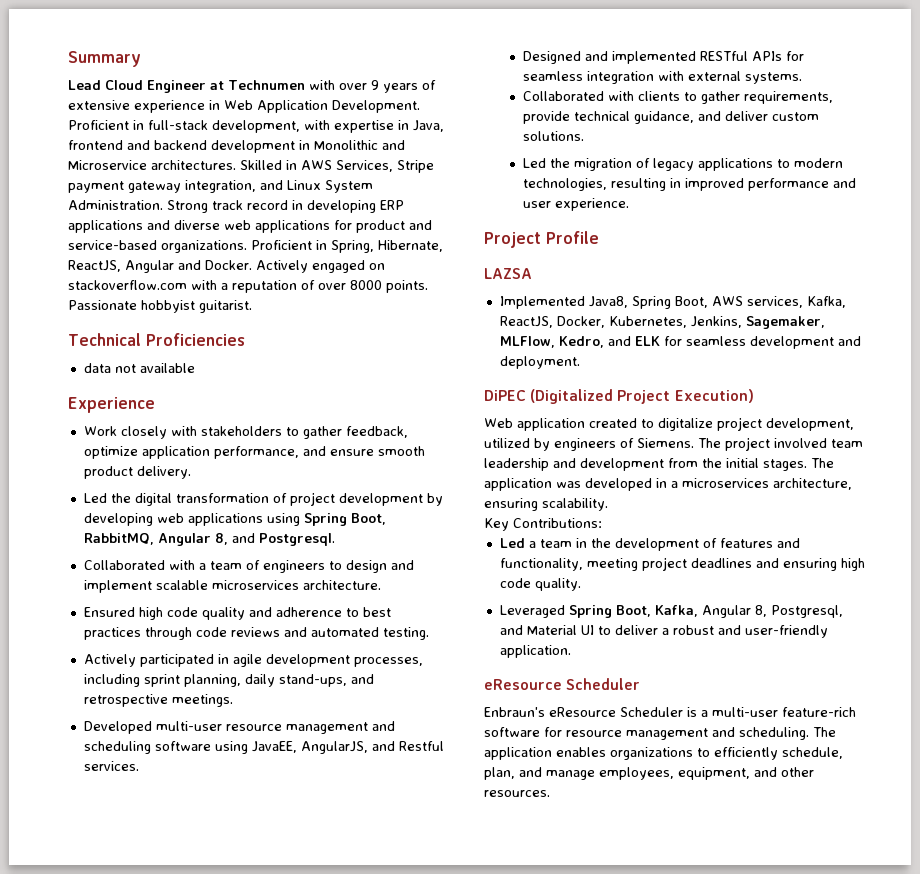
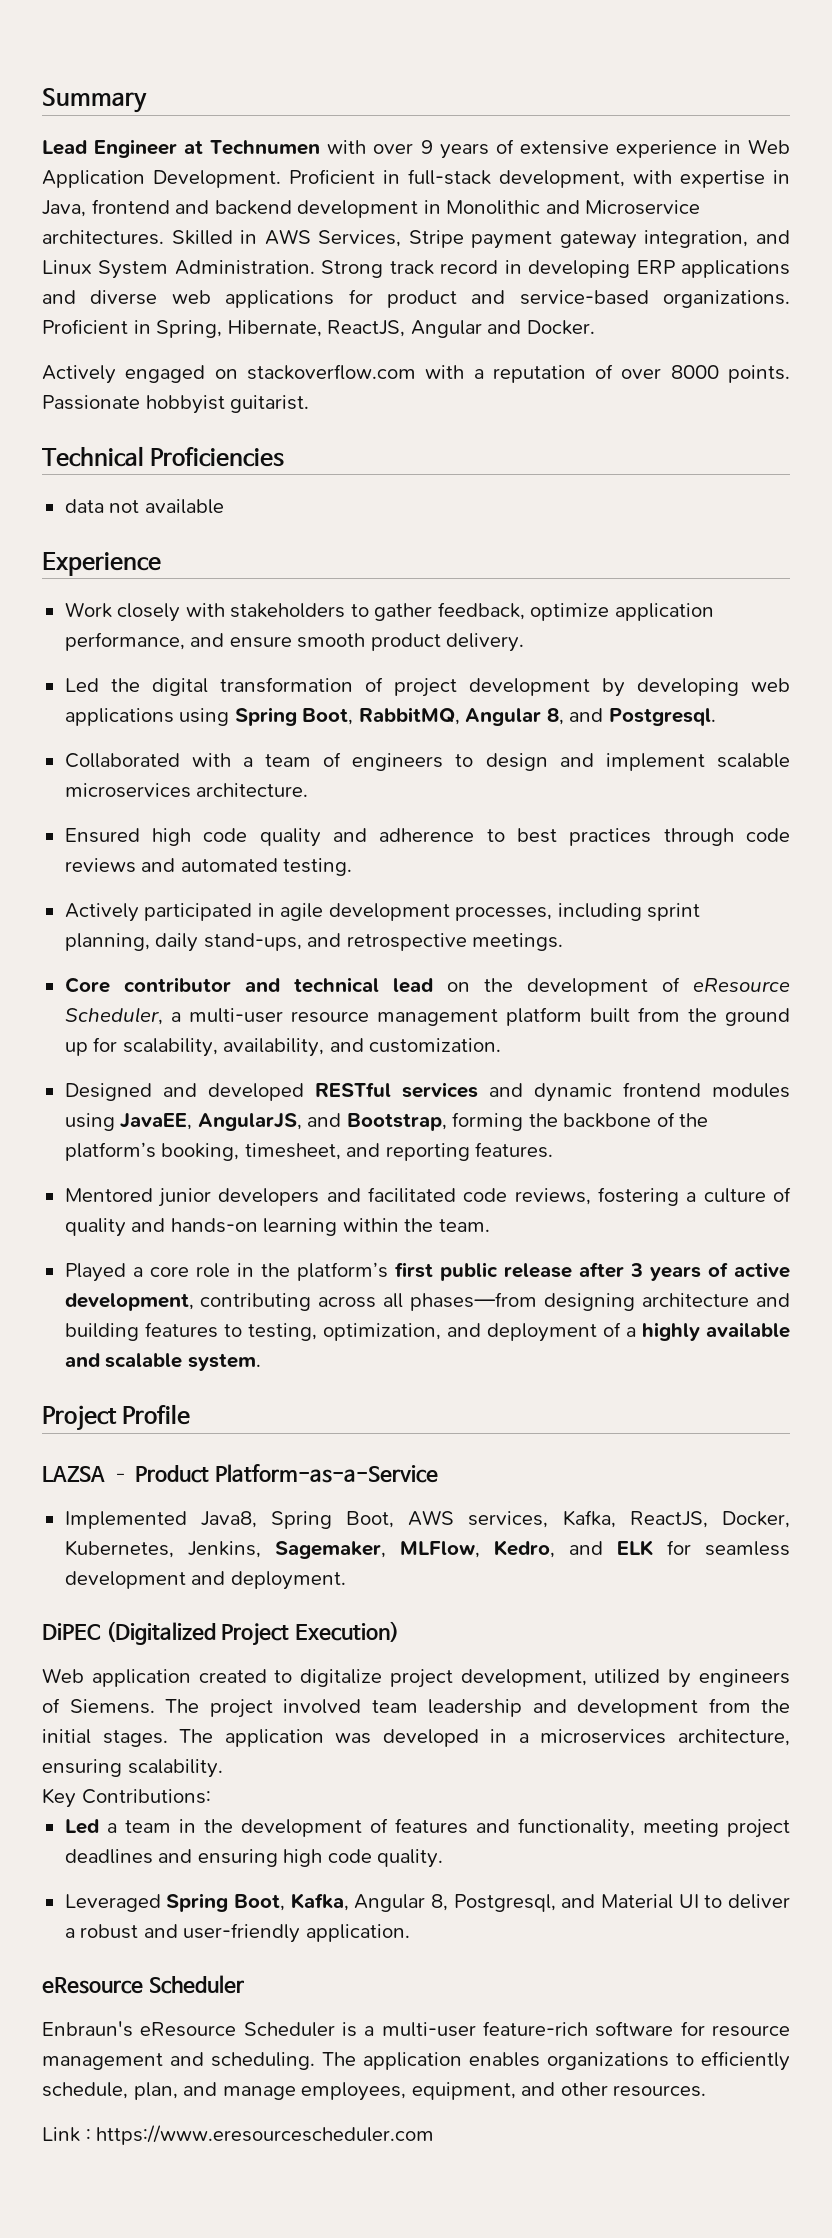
[105,80,143,90] Cloud -> (87, 147) none
(252, 265) none -> (595, 327) //
[83,721,395,734] [83,741,444,754] [83,761,139,771] [522,51,804,64] [522,71,802,84] [522,91,833,104] [522,111,819,124] [522,131,584,141] [522,158,843,171] [522,178,856,191] [522,198,629,211] Developed multi-user resource management and scheduling software using JavaEE, AngularJS, and Restful services. // Designed and implemented RESTful APIs for seamless integration with external systems. // Collaborated with clients to gather requirements, provide technical guidance, and deliver custom solutions. // Led the migration of legacy applications to modern technologies, resulting in improved performance and user experience. -> [64,977,790,996] [64,1007,790,1026] [64,1037,502,1057] [64,1082,791,1102] [64,1112,709,1131] [64,1142,554,1161] [64,1187,792,1207] [64,1218,490,1237] [64,1262,790,1282] [64,1292,790,1311] [64,1322,790,1342] [64,1353,261,1371] Core contributor and technical lead on the development of eResource Scheduler, a multi-user resource management platform built from the ground up for scalability, availability, and customization. // Designed and developed RESTful services and dynamic frontend modules using JavaEE, AngularJS, and Bootstrap, forming the backbone of the platform’s booking, timesheet, and reporting features. // Mentored junior developers and facilitated code reviews, fostering a culture of quality and hands-on learning within the team. // Played a core role in the platform’s first public release after 3 years of active development, contributing across all phases—from designing architecture and building features to testing, optimization, and deployment of a highly available and scalable system.
(532, 273) none -> [110,1464,438,1483] – Product Platform-as-a-Service
(550, 793) none -> [42,2125,435,2145] // Link : https://www.eresourcescheduler.com

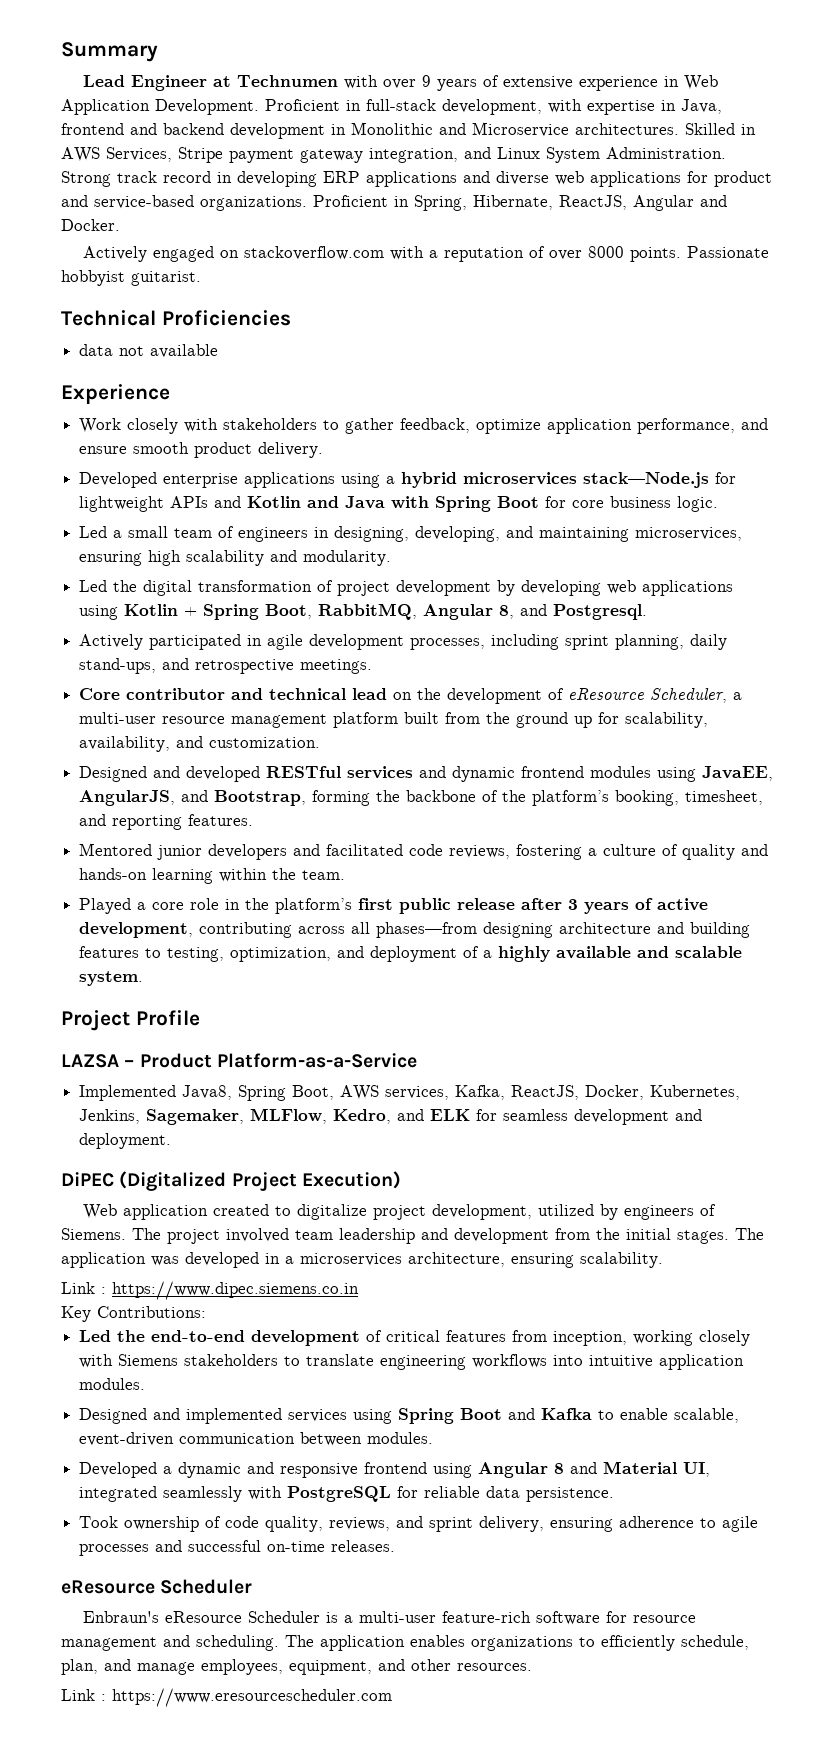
(525, 642) none -> [79,472,737,488] [79,496,719,512] [79,526,743,542] [79,550,392,566] // Developed enterprise applications using a hybrid microservices stack—Node.js for lightweight APIs and Kotlin and Java with Spring Boot for core business logic. // Led a small team of engineers in designing, developing, and maintaining microservices, ensuring high scalability and modularity.
(230, 717) none -> [124,604,198,616] Kotlin +
[64,752,790,771] [64,783,309,798] [64,828,791,847] [64,858,353,876] // Collaborated with a team of engineers to design and implement scalable microservices architecture. // Ensured high code quality and adherence to best practices through code reviews and automated testing. -> (648, 612) none
(223, 1768) none -> [61,1281,359,1300] // Link : https://www.dipec.siemens.co.in
[106,1818,790,1838] [64,1849,444,1868] [64,1893,790,1912] [64,1923,410,1943] a team in the development of features and functionality, meeting project deadlines and ensuring high code quality. // Leveraged Spring Boot, Kafka, Angular 8, Postgresql, and Material UI to deliver a robust and user-friendly application. -> [117,1330,751,1346] [79,1354,745,1370] [79,1378,146,1390] [79,1408,740,1424] [79,1432,434,1446] [79,1461,711,1478] [79,1486,615,1502] [79,1516,759,1532] [79,1540,396,1556] the end-to-end development of critical features from inception, working closely with Siemens stakeholders to translate engineering workflows into intuitive application modules. // Designed and implemented services using Spring Boot and Kafka to enable scalable, event-driven communication between modules. // Developed a dynamic and responsive frontend using Angular 8 and Material UI, integrated seamlessly with PostgreSQL for reliable data persistence. // Took ownership of code quality, reviews, and sprint delivery, ensuring adherence to agile processes and successful on-time releases.

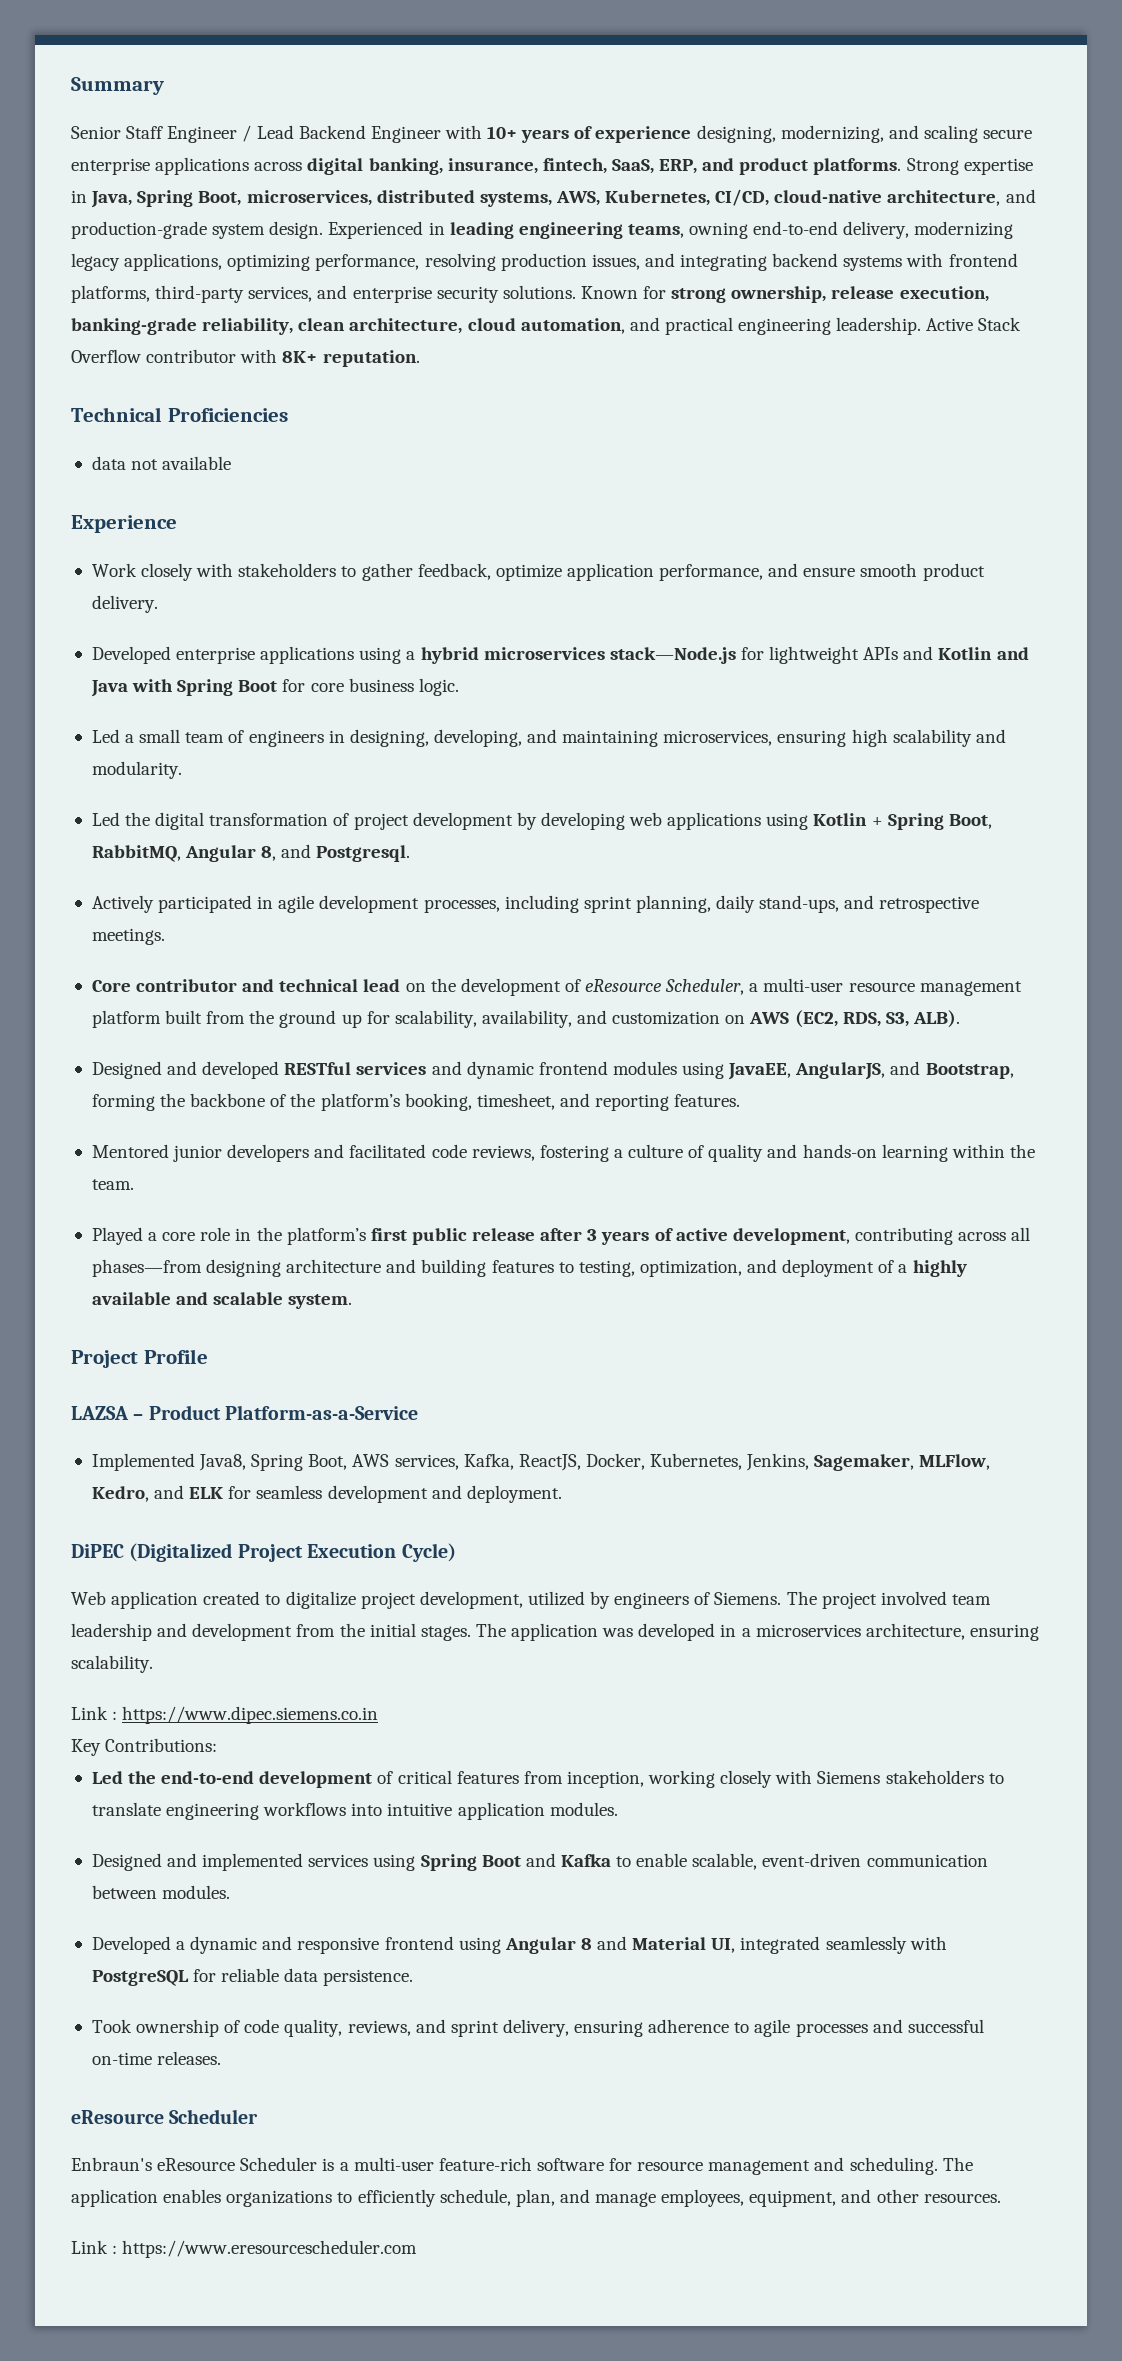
[82,75,718,91] [61,99,722,115] [61,122,756,139] [61,147,726,163] [61,171,772,187] [61,195,727,211] [61,219,120,231] [82,246,769,262] [61,270,201,286] Lead Engineer at Technumen with over 9 years of extensive experience in Web Application Development. Proficient in full-stack development, with expertise in Java, frontend and backend development in Monolithic and Microservice architectures. Skilled in AWS Services, Stripe payment gateway integration, and Linux System Administration. Strong track record in developing ERP applications and diverse web applications for product and service-based organizations. Proficient in Spring, Hibernate, ReactJS, Angular and Docker. // Actively engaged on stackoverflow.com with a reputation of over 8000 points. Passionate hobbyist guitarist. -> [71,125,1033,143] [71,157,1033,175] [71,189,1036,208] [71,221,1014,239] [71,253,1018,271] [71,285,989,303] [71,317,1022,335] [71,349,420,367] Senior Staff Engineer / Lead Backend Engineer with 10+ years of experience designing, modernizing, and scaling secure enterprise applications across digital banking, insurance, fintech, SaaS, ERP, and product platforms. Strong expertise in Java, Spring Boot, microservices, distributed systems, AWS, Kubernetes, CI/CD, cloud-native architecture, and production-grade system design. Experienced in leading engineering teams, owning end-to-end delivery, modernizing legacy applications, optimizing performance, resolving production issues, and integrating backend systems with frontend platforms, third-party services, and enterprise security solutions. Known for strong ownership, release execution, banking-grade reliability, clean architecture, cloud automation, and practical engineering leadership. Active Stack Overflow contributor with 8K+ reputation.
[209,737,321,748] customization. -> [612,1010,960,1028] customization on AWS (EC2, RDS, S3, ALB).
[301,1171,401,1189] Execution) -> [307,1543,456,1562] Execution Cycle)

